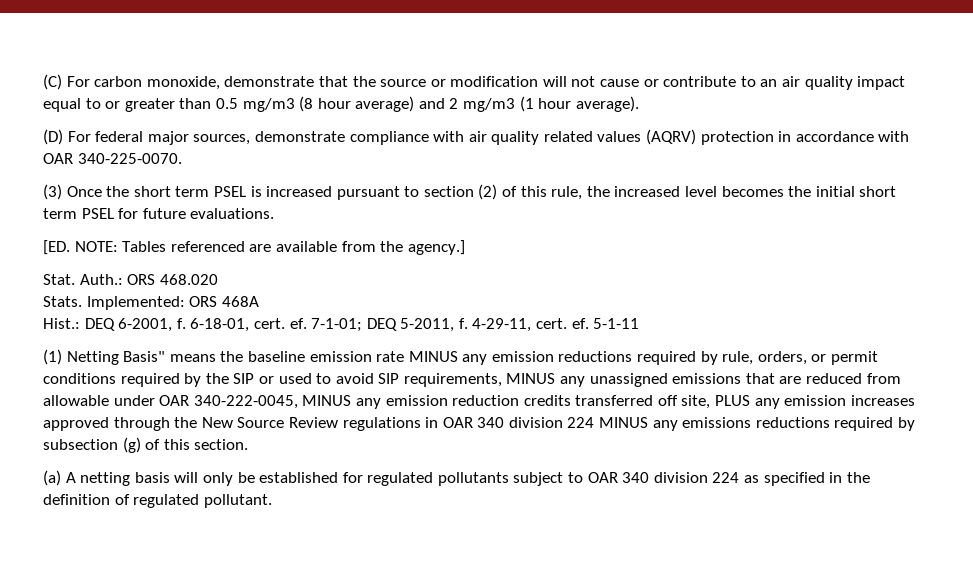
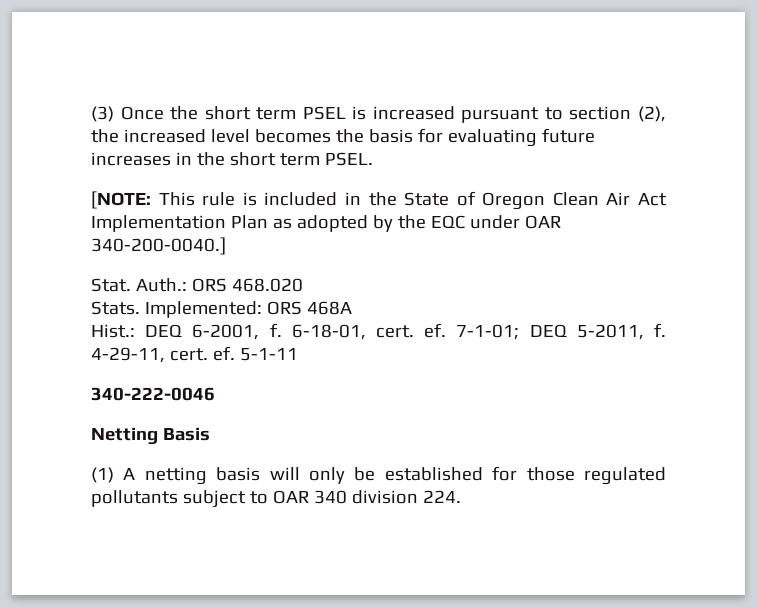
[43,74,906,90] [43,96,639,112] [43,129,910,145] [43,153,182,164] (C) For carbon monoxide, demonstrate that the source or modification will not cause or contribute to an air quality impact equal to or greater than 0.5 mg/m3 (8 hour average) and 2 mg/m3 (1 hour average). // (D) For federal major sources, demonstrate compliance with air quality related values (AQRV) protection in accordance with OAR 340-225-0070. // -> (91, 114) none
[478,184,583,200] (2) of this rule, -> [638,106,666,122] (2),
[815,186,897,197] [43,208,275,219] [43,240,465,255] initial short term PSEL for future evaluations. // [ED. NOTE: Tables referenced are available from the agency.] -> [368,128,595,147] [91,152,373,166] [91,191,667,210] [91,215,561,232] [91,237,226,255] basis for evaluating future increases in the short term PSEL. // [NOTE: This rule is included in the State of Oregon Clean Air Act Implementation Plan as adopted by the EQC under OAR 340-200-0040.]
[43,349,879,365] [43,373,901,387] [43,395,915,409] [43,417,916,431] [43,437,249,453] [43,470,61,486] (1) Netting Basis" means the baseline emission rate MINUS any emission reductions required by rule, orders, or permit conditions required by the SIP or used to avoid SIP requirements, MINUS any unassigned emissions that are reduced from allowable under OAR 340-222-0045, MINUS any emission reduction credits transferred off site, PLUS any emission increases approved through the New Source Review regulations in OAR 340 division 224 MINUS any emissions reductions required by subsection (g) of this section. // (a) -> [91,387,215,401] [91,427,210,445] [91,467,114,483] 340-222-0046 // Netting Basis // (1)
(363, 477) none -> [526,467,575,481] those
[712,472,870,486] [43,494,272,508] 224 as specified in the definition of regulated pollutant. -> [422,490,461,503] 224.

